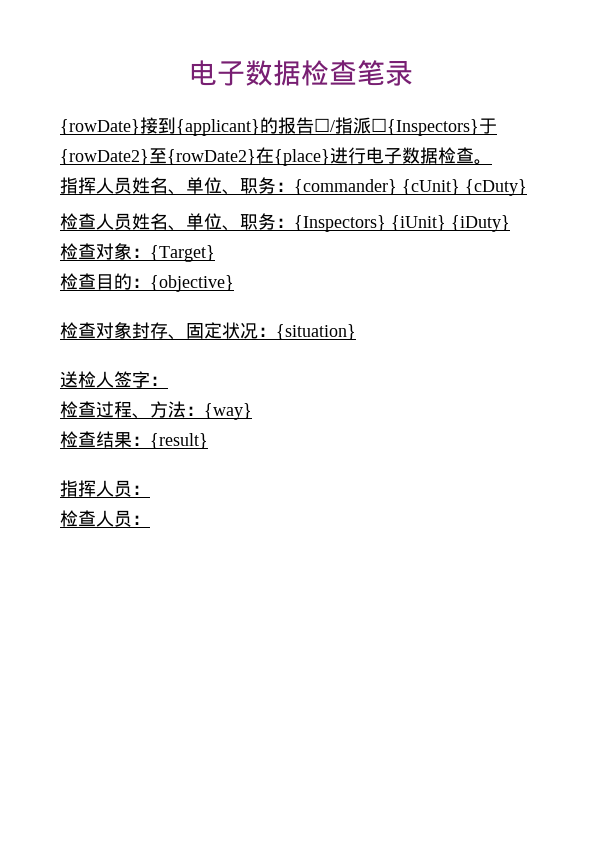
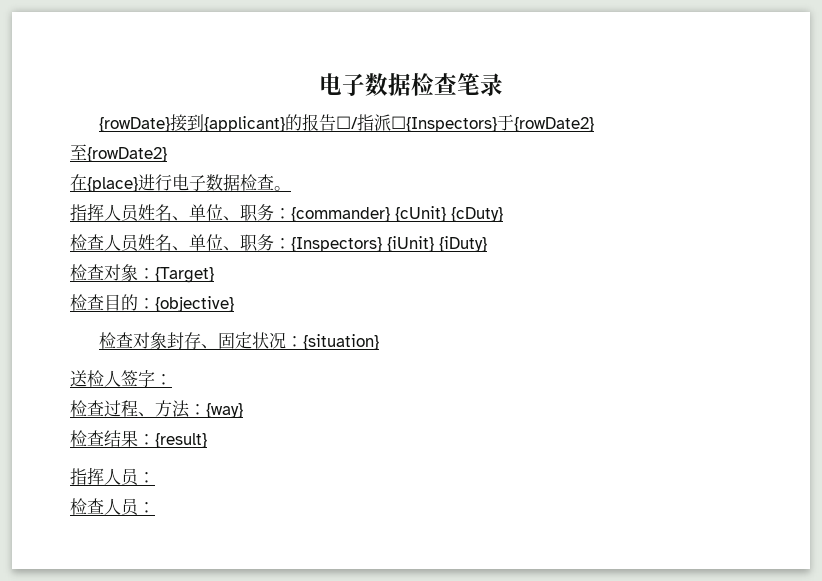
(149, 157) none -> (594, 124) //
(256, 157) none -> (167, 154) //

